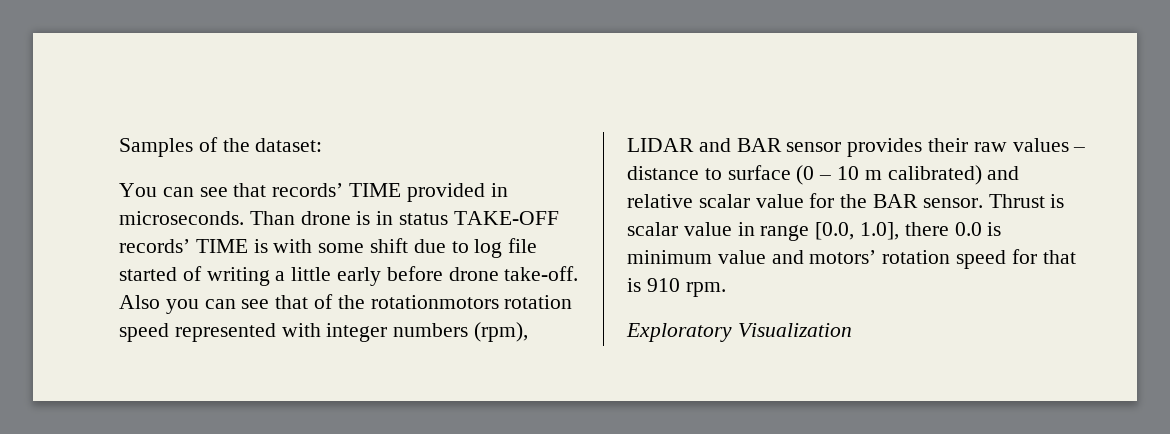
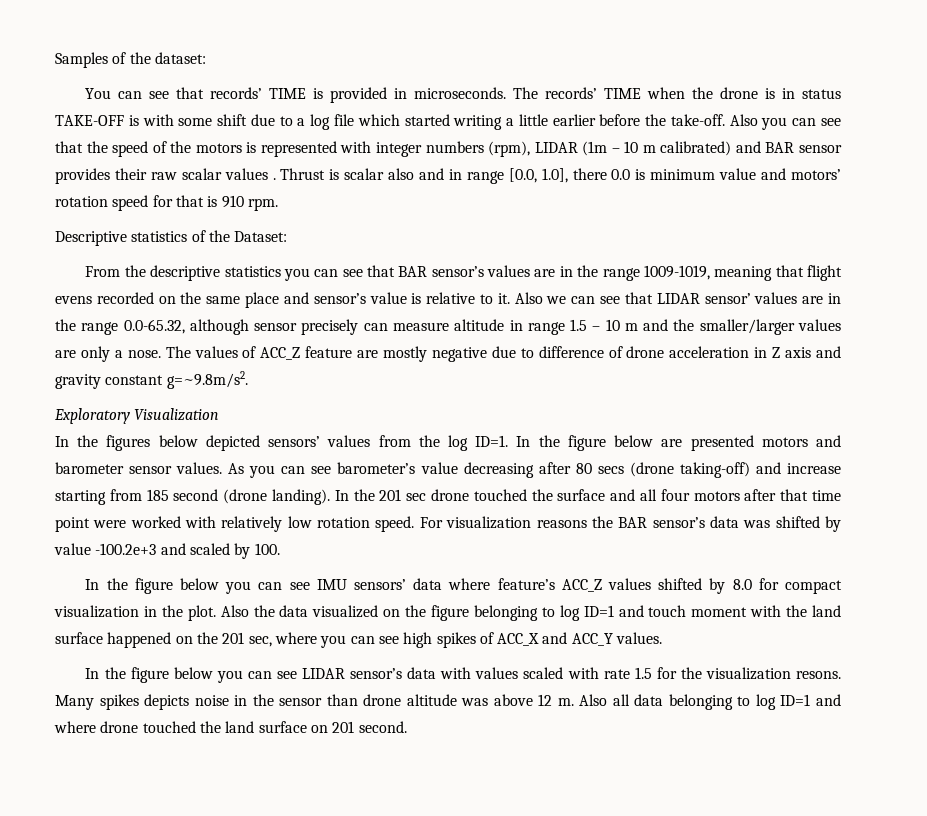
(402, 190) none -> [313,88,324,99] is
[249,211,295,225] Than -> [513,87,714,99] The records’ TIME when the
[119,239,248,253] records’ TIME -> (124, 120) none
(469, 247) none -> [297,118,306,126] a
[119,266,202,281] started of -> [357,114,450,126] which started
[337,266,499,286] early before drone -> [552,114,667,126] earlier before the
[314,294,573,309] [119,323,169,342] of the rotationmotors rotation speed -> [86,141,257,157] the speed of the motors is
(694, 145) none -> [582,141,732,156] (1m – 10 m calibrated)
[1012,138,1086,152] [627,165,1020,185] [627,193,983,208] values – distance to surface (0 – 10 m calibrated) and relative scalar value for the BAR sensor. -> [181,168,276,180] scalar values .
[683,222,732,236] value -> [388,168,445,180] also and
[626,323,852,342] Exploratory Visualization -> [55,230,288,246] [85,265,842,281] [55,292,842,308] [55,319,842,335] [55,346,842,362] [55,371,248,389] [54,408,220,424] [55,435,841,451] [55,462,841,478] [55,489,841,505] [55,516,842,532] [54,543,280,559] [85,578,842,594] [54,605,841,621] [55,632,663,648] [85,667,842,683] [55,694,841,710] [54,721,407,733] Descriptive statistics of the Dataset: // From the descriptive statistics you can see that BAR sensor’s values are in the range 1009-1019, meaning that flight evens recorded on the same place and sensor’s value is relative to it. Also we can see that LIDAR sensor’ values are in the range 0.0-65.32, although sensor precisely can measure altitude in range 1.5 – 10 m and the smaller/larger values are only a nose. The values of ACC_Z feature are mostly negative due to difference of drone acceleration in Z axis and gravity constant g=~9.8m/s2. // Exploratory Visualization // In the figures below depicted sensors’ values from the log ID=1. In the figure below are presented motors and barometer sensor values. As you can see barometer’s value decreasing after 80 secs (drone taking-off) and increase starting from 185 second (drone landing). In the 201 sec drone touched the surface and all four motors after that time point were worked with relatively low rotation speed. For visualization reasons the BAR sensor’s data was shifted by value -100.2e+3 and scaled by 100. // In the figure below you can see IMU sensors’ data where feature’s ACC_Z values shifted by 8.0 for compact visualization in the plot. Also the data visualized on the figure belonging to log ID=1 and touch moment with the land surface happened on the 201 sec, where you can see high spikes of ACC_X and ACC_Y values. // In the figure below you can see LIDAR sensor’s data with values scaled with rate 1.5 for the visualization resons. Many spikes depicts noise in the sensor than drone altitude was above 12 m. Also all data belonging to log ID=1 and where drone touched the land surface on 201 second.

